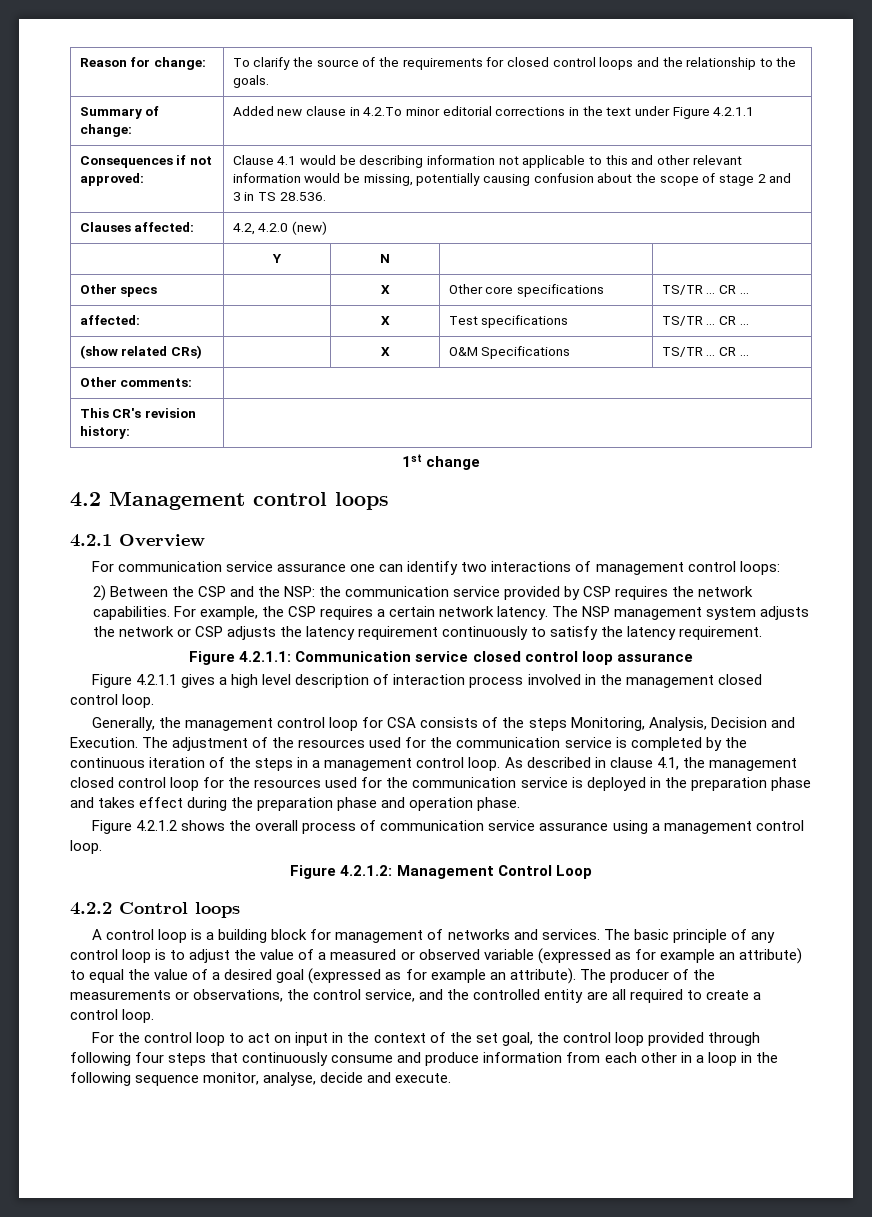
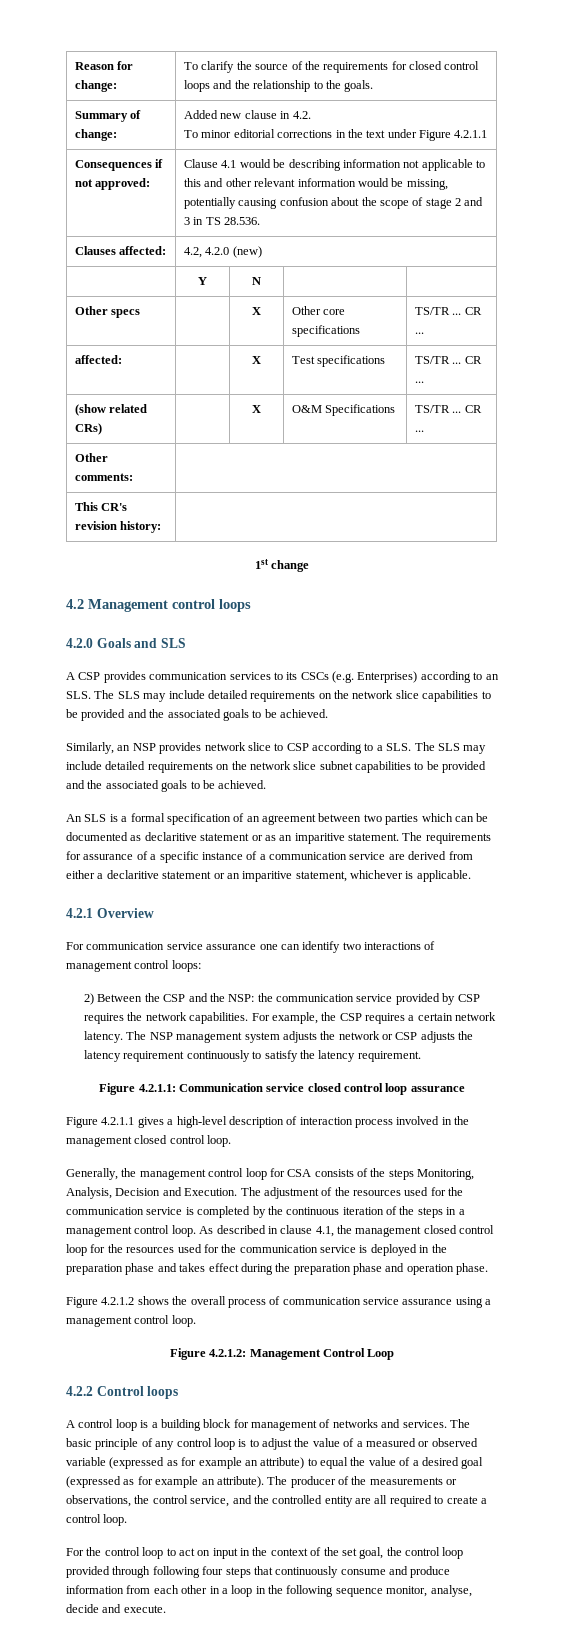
[363,107,403,116] 4.2.To -> [292,111,311,119] [184,130,199,138] 4.2. // To
(389, 501) none -> [66,638,186,648] [66,671,499,683] [66,690,491,702] [66,709,328,721] [66,742,487,754] [66,761,487,773] [66,780,267,792] [66,813,489,825] [66,832,491,844] [66,851,473,863] [66,870,471,882] // 4.2.0 Goals and SLS // A CSP provides communication services to its CSCs (e.g. Enterprises) according to an SLS. The SLS may include detailed requirements on the network slice capabilities to be provided and the associated goals to be achieved. // Similarly, an NSP provides network slice to CSP according to a SLS. The SLS may include detailed requirements on the network slice subnet capabilities to be provided and the associated goals to be achieved. // An SLS is a formal specification of an agreement between two parties which can be documented as declaritive statement or as an imparitive statement. The requirements for assurance of a specific instance of a communication service are derived from either a declaritive statement or an imparitive statement, whichever is applicable.
[231,674,292,688] high level -> [176,1116,227,1128] high-level

